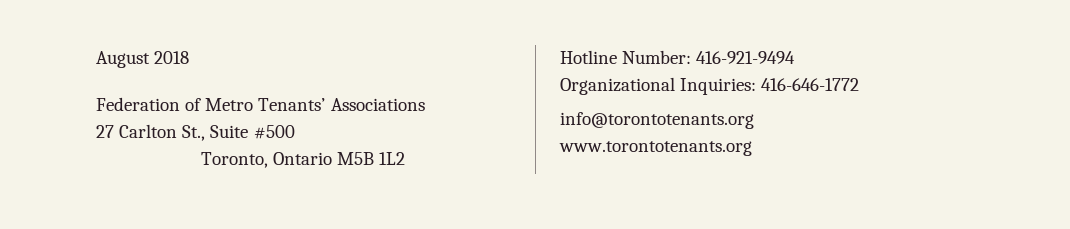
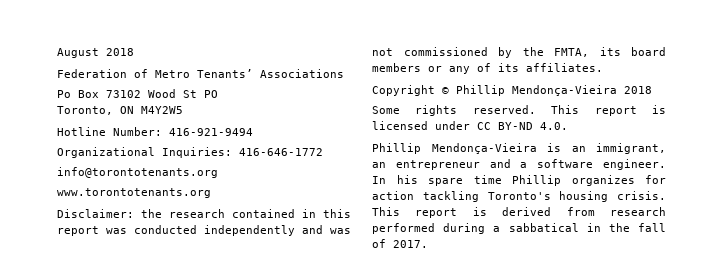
[96,124,295,141] [200,152,406,168] 27 Carlton St., Suite #500 // Toronto, Ontario M5B 1L2 -> [57,89,218,98] [57,106,183,115] Po Box 73102 Wood St PO // Toronto, ON M4Y2W5
(752, 148) none -> [57,209,351,218] [57,225,351,236] [372,47,666,58] [372,63,603,74] [372,85,652,96] [372,105,666,116] [372,121,568,130] [372,143,666,154] [372,159,666,170] [372,175,666,186] [372,191,666,202] [372,207,666,218] [372,223,666,234] [372,239,428,248] // Disclaimer: the research contained in this report was conducted independently and was not commissioned by the FMTA, its board members or any of its affiliates. // Copyright © Phillip Mendonça-Vieira 2018 // Some rights reserved. This report is licensed under CC BY-ND 4.0. // Phillip Mendonça-Vieira is an immigrant, an entrepreneur and a software engineer. In his spare time Phillip organizes for action tackling Toronto's housing crisis. This report is derived from research performed during a sabbatical in the fall of 2017.

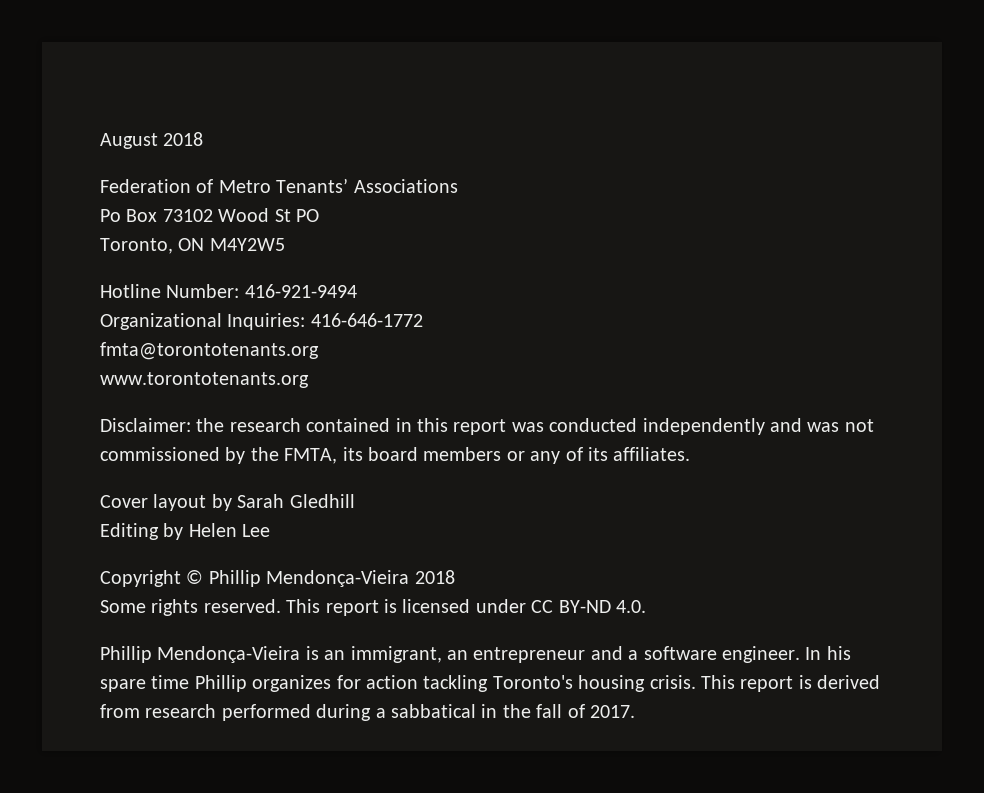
[57,167,218,178] info@torontotenants.org -> [100,342,319,360] fmta@torontotenants.org
(603, 67) none -> [100,494,355,511] [100,523,271,540] // Cover layout by Sarah Gledhill // Editing by Helen Lee

